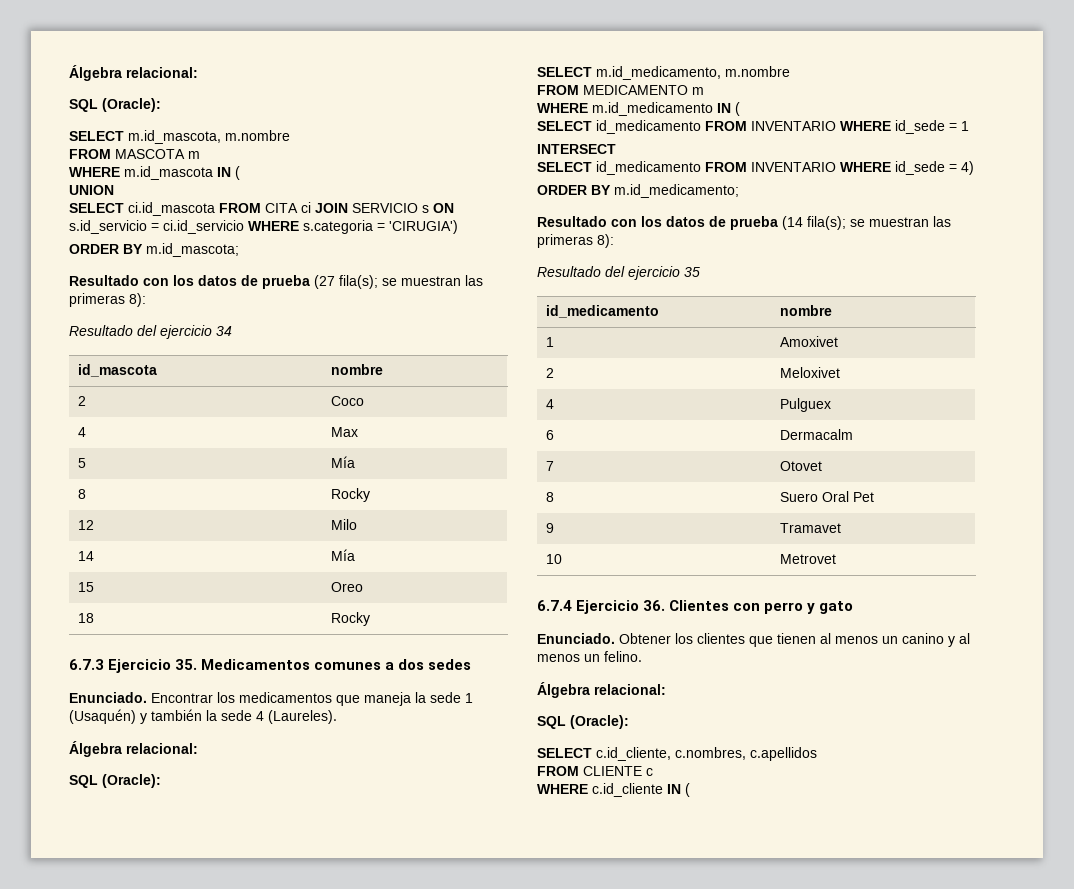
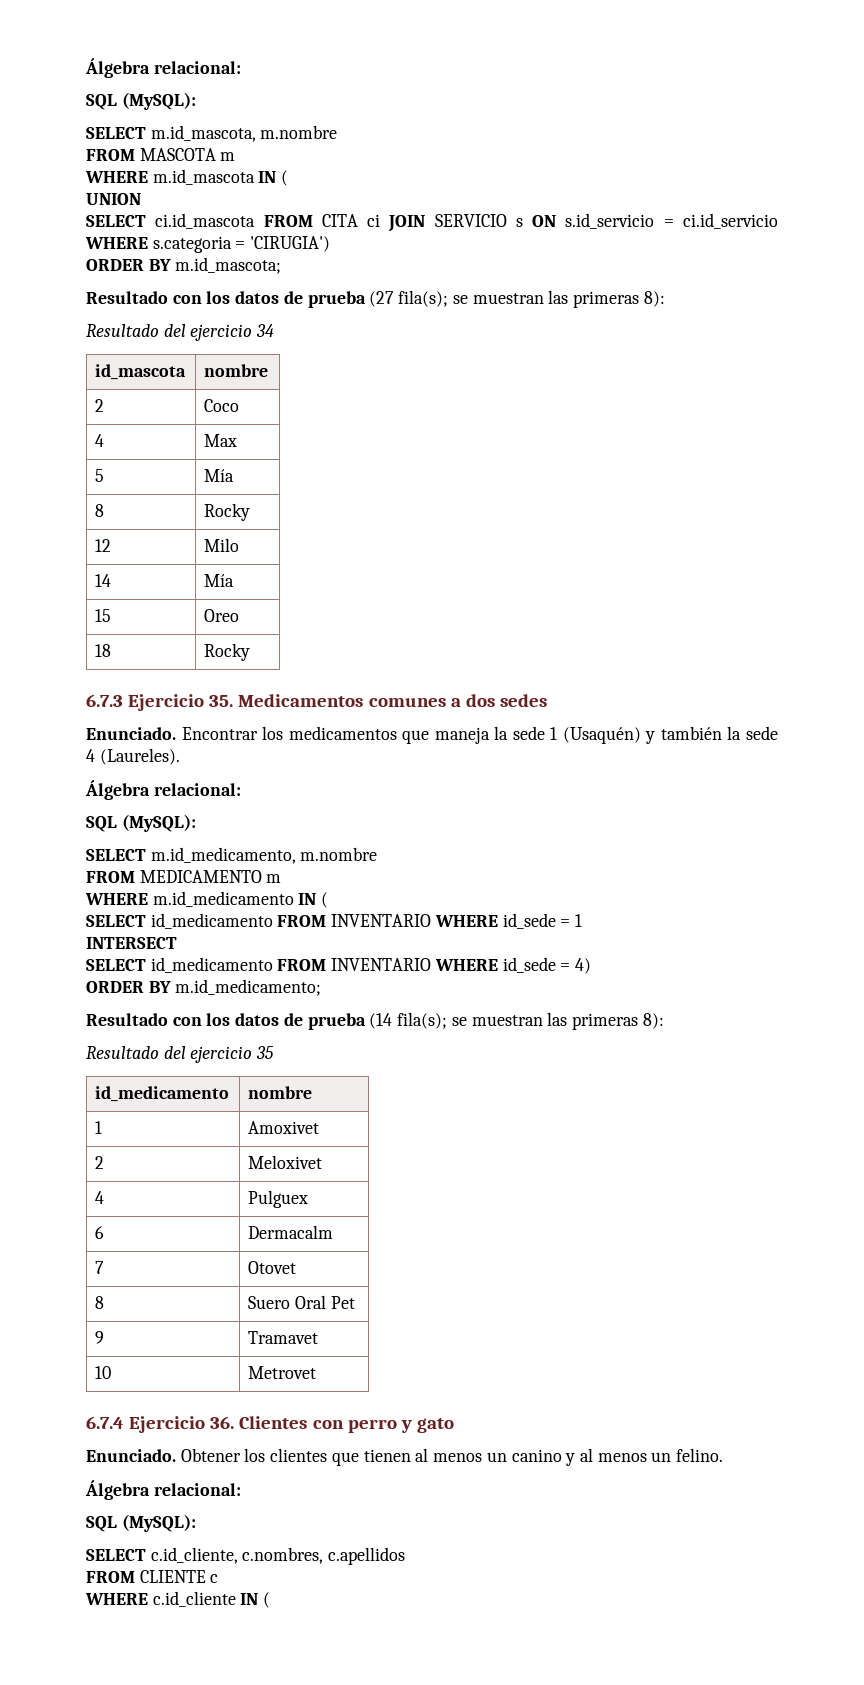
[69,65,198,81] [69,98,161,112] Álgebra relacional: // SQL (Oracle): -> [85,58,241,78] [86,92,196,110] Álgebra relacional: // SQL (MySQL):
[102,774,161,788] (Oracle): -> [121,814,196,832] (MySQL):
[570,715,629,729] (Oracle): -> [121,1514,196,1532] (MySQL):

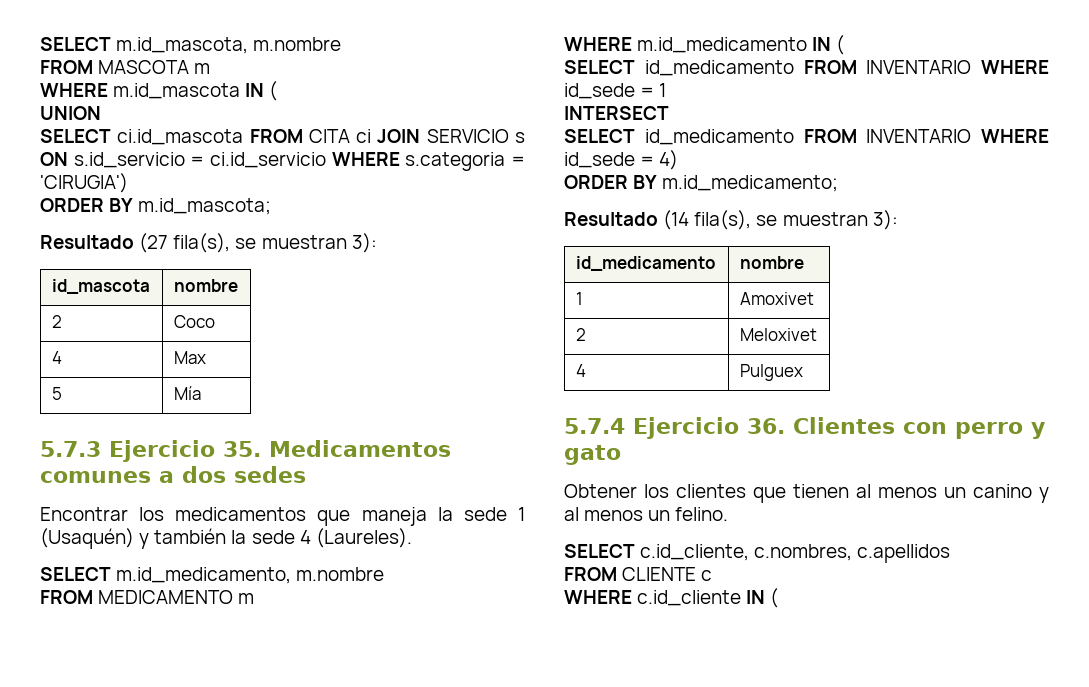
[85,58,241,78] [86,92,196,110] Álgebra relacional: // SQL (MySQL): // -> (40, 44) none
[172,290,665,308] [86,324,275,341] con los datos de prueba (27 fila(s); se muestran las primeras 8): // Resultado del ejercicio 34 -> [139,233,377,253] (27 fila(s), se muestran 3):
[95,504,105,517] [204,503,251,521] [95,539,112,552] [204,538,240,552] [95,574,112,587] [204,574,235,587] [95,609,112,622] [204,609,240,622] [95,644,112,657] [204,643,251,661] [86,694,123,707] // 8 | Rocky // 12 | Milo // 14 | Mía // 15 | Oreo // 18 | Rocky // 6.7.3 -> [40,441,101,457] // 5.7.3
[86,727,176,740] Enunciado. -> (306, 474) none
[85,780,241,800] [86,814,196,832] // Álgebra relacional: // SQL (MySQL): -> (412, 538) none
[172,1012,664,1030] [86,1046,275,1063] con los datos de prueba (14 fila(s); se muestran las primeras 8): // Resultado del ejercicio 35 -> [663,210,898,230] (14 fila(s), se muestran 3):
[95,1226,105,1239] [248,1225,334,1239] [95,1261,105,1274] [248,1261,297,1274] [95,1296,105,1309] [248,1295,355,1309] [95,1331,105,1344] [248,1331,319,1344] [95,1366,112,1379] [248,1366,317,1379] [86,1416,124,1429] // 6 | Dermacalm // 7 | Otovet // 8 | Suero Oral Pet // 9 | Tramavet // 10 | Metrovet // 6.7.4 -> [564,418,625,434] // 5.7.4
[86,1449,176,1462] Enunciado. -> (621, 455) none
[85,1480,241,1500] [86,1514,196,1532] // Álgebra relacional: // SQL (MySQL): -> (729, 514) none

